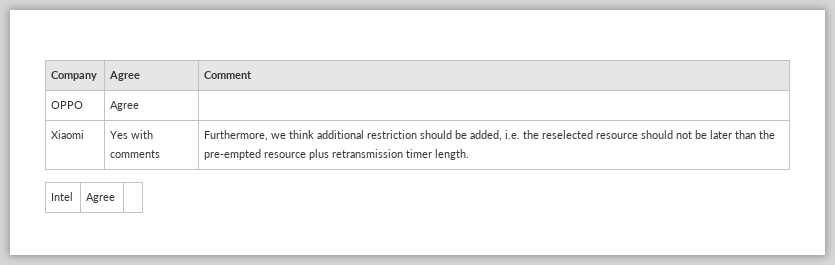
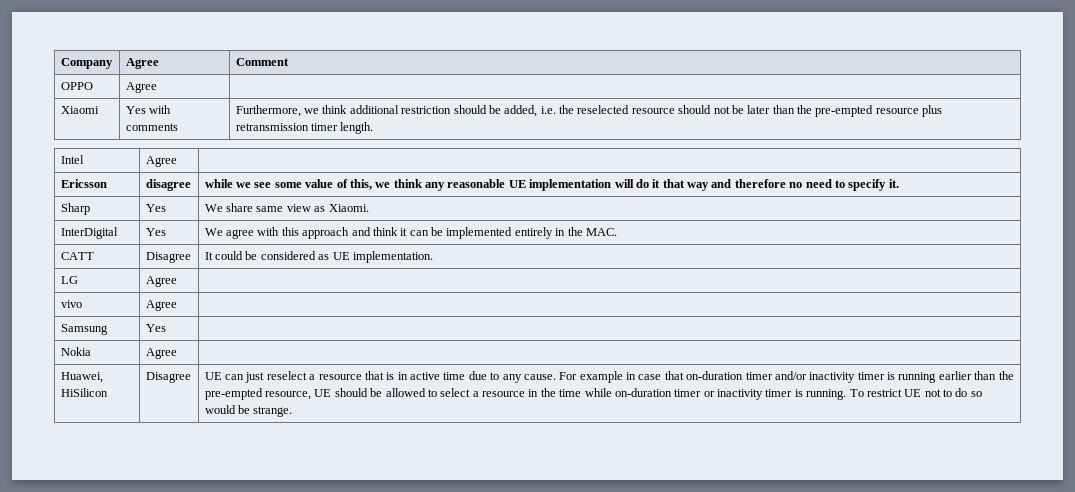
(116, 198) none -> [60,179,107,188] [145,179,191,191] [204,179,899,191] [60,203,90,215] [145,204,166,212] [204,203,369,212] [60,227,118,239] [145,228,166,236] [204,227,617,239] [60,252,94,260] [145,252,191,263] [204,251,433,263] [60,276,78,284] [145,276,177,287] [60,300,82,308] [145,300,177,311] [60,324,108,335] [145,324,166,332] [60,347,91,356] [145,348,177,359] [60,372,103,383] [60,388,108,397] [145,372,191,383] [204,371,1014,383] [204,388,982,400] [204,405,293,417] // Ericsson | disagree | while we see some value of this, we think any reasonable UE implementation will do it that way and therefore no need to specify it. // Sharp | Yes | We share same view as Xiaomi. // InterDigital | Yes | We agree with this approach and think it can be implemented entirely in the MAC. // CATT | Disagree | It could be considered as UE implementation. // LG | Agree | // vivo | Agree | // Samsung | Yes | // Nokia | Agree | // Huawei, HiSilicon | Disagree | UE can just reselect a resource that is in active time due to any cause. For example in case that on-duration timer and/or inactivity timer is running earlier than the pre-empted resource, UE should be allowed to select a resource in the time while on-duration timer or inactivity timer is running. To restrict UE not to do so would be strange.

